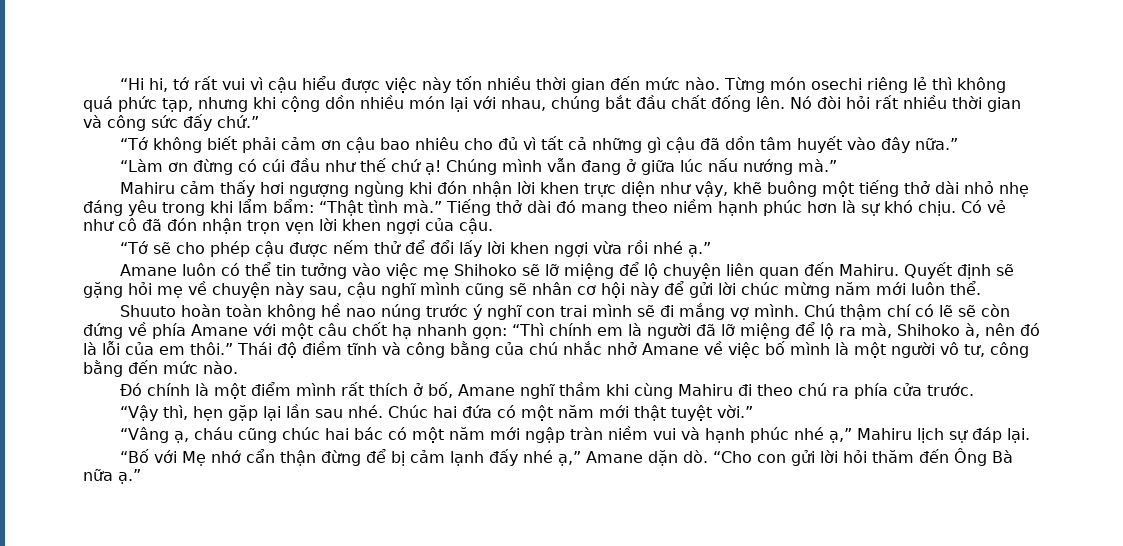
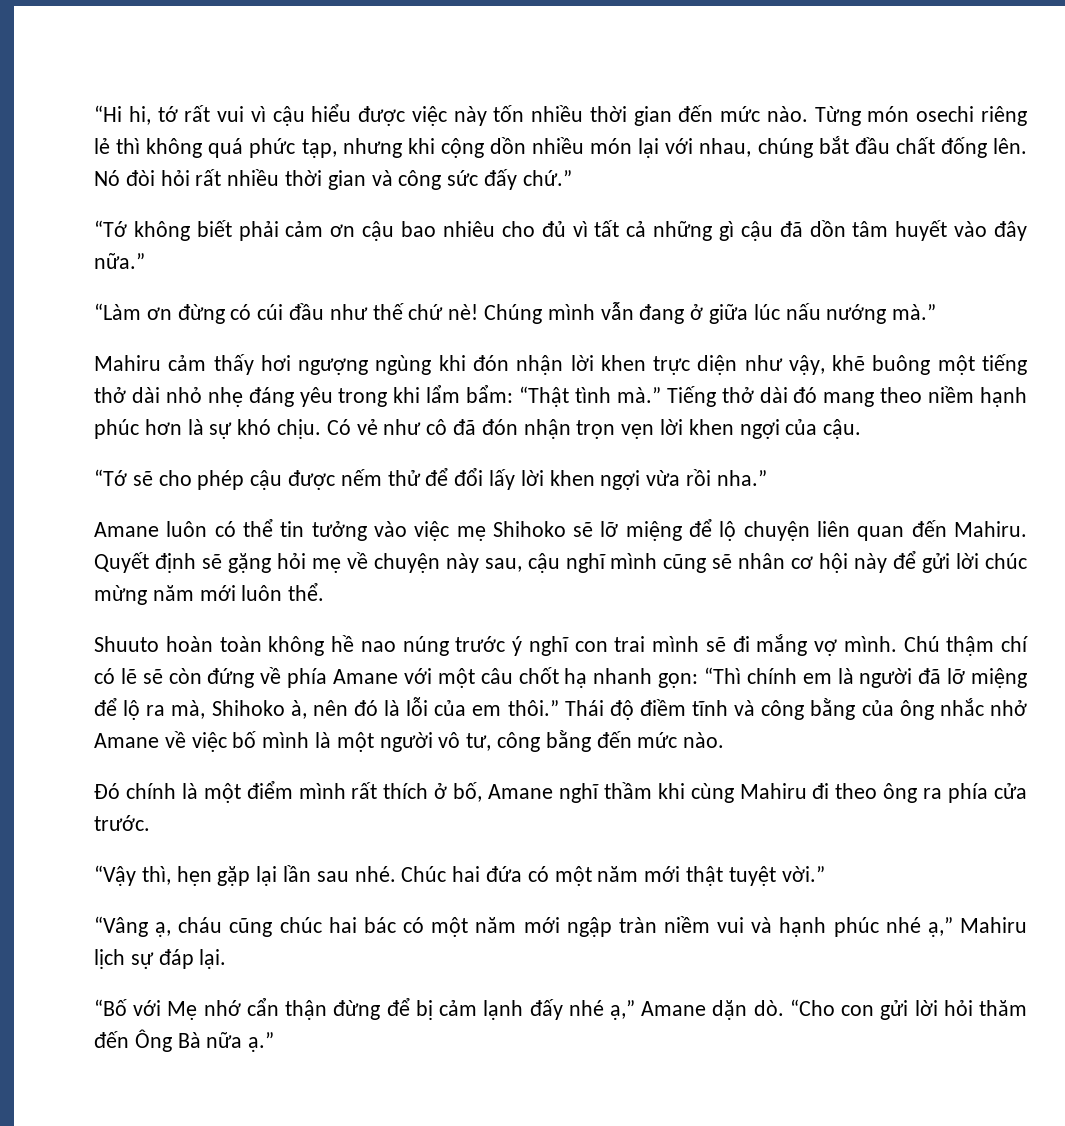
[424,160,441,175] ạ! -> [448,304,479,320] nè!
[652,241,711,257] nhé ạ.” -> [716,470,767,486] nha.”
[529,342,558,355] chú -> [899,700,934,720] ông
[797,383,827,396] chú -> [883,783,918,803] ông

